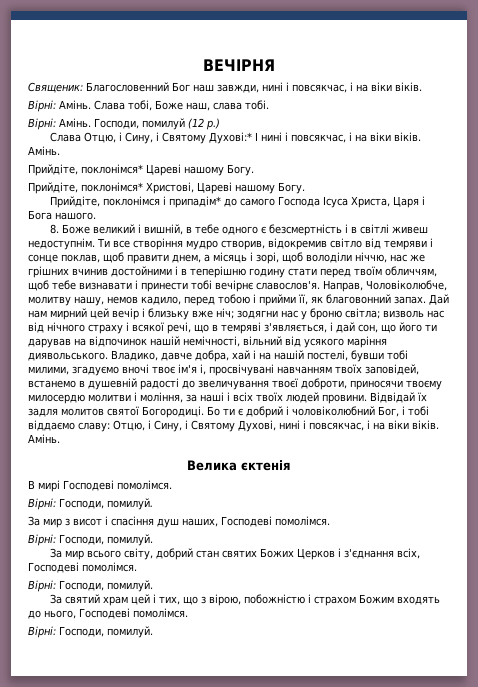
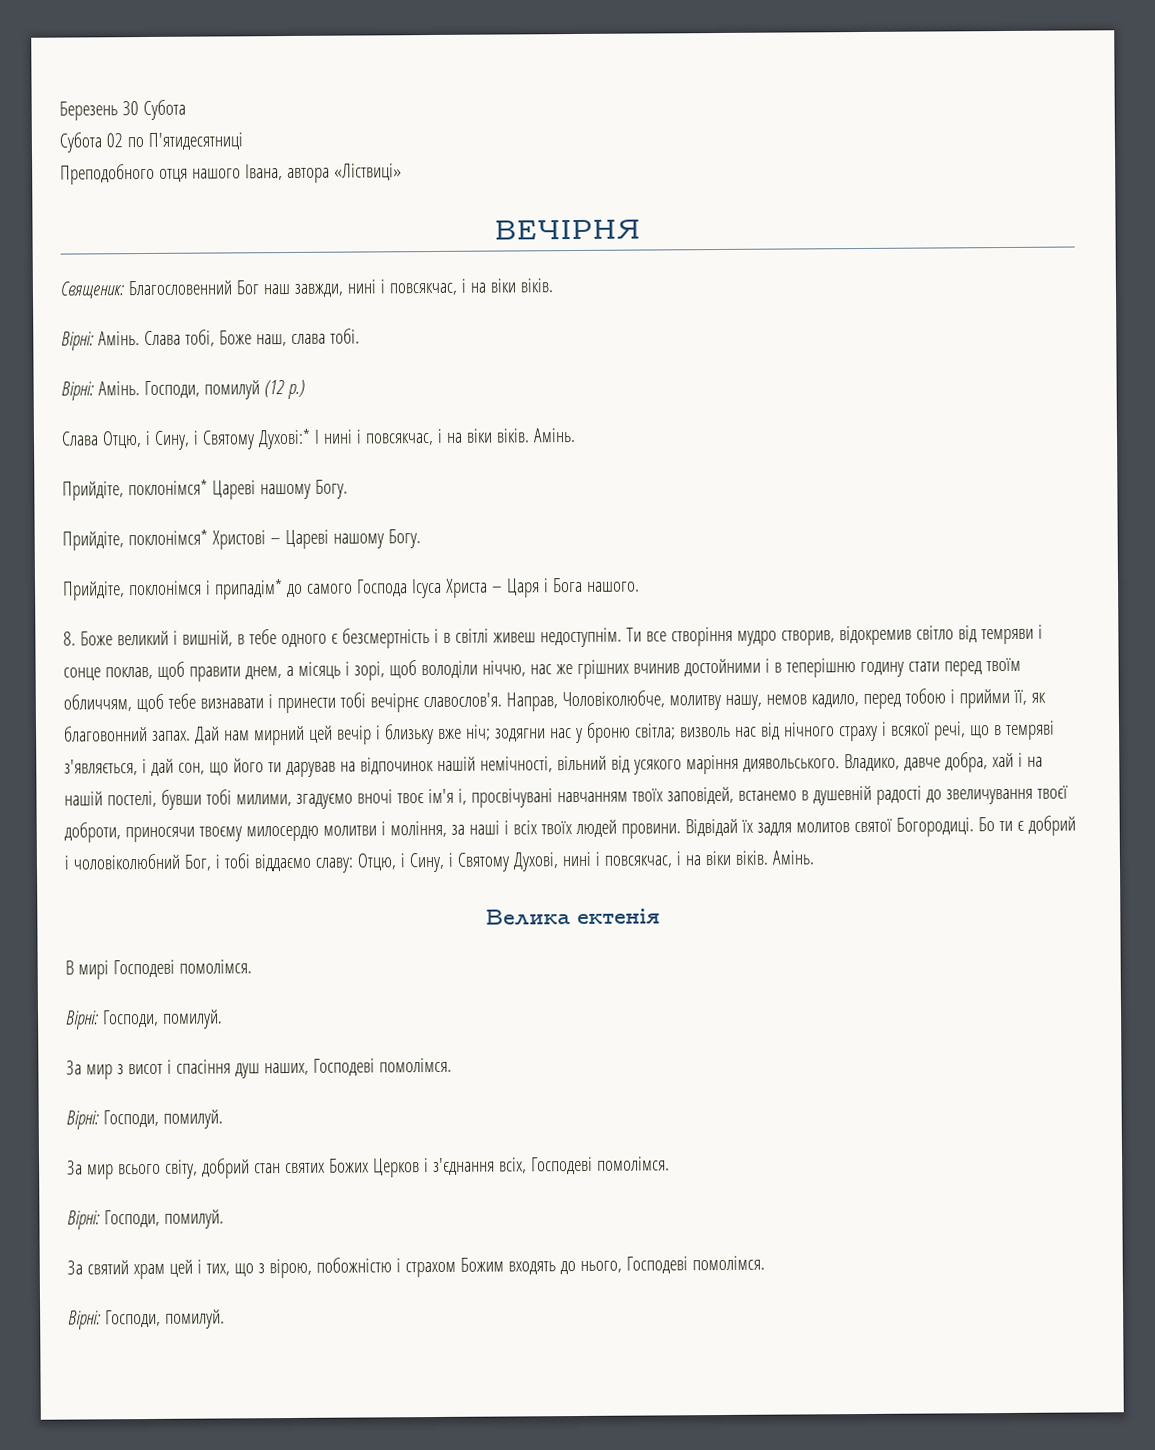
(203, 65) none -> [59,99,186,121] [59,132,243,153] [60,163,402,185] Березень 30 Субота // Субота 02 по П'ятидесятниці // Препoдобного отця нашого Івана, автора «Ліствиці» //
[146,182,194,194] Христові, -> [211,530,281,550] Христові –
[351,196,391,208] Христа, -> [444,578,503,598] Христа –
[241,460,291,471] єктенія -> [577,908,660,925] ектенія

